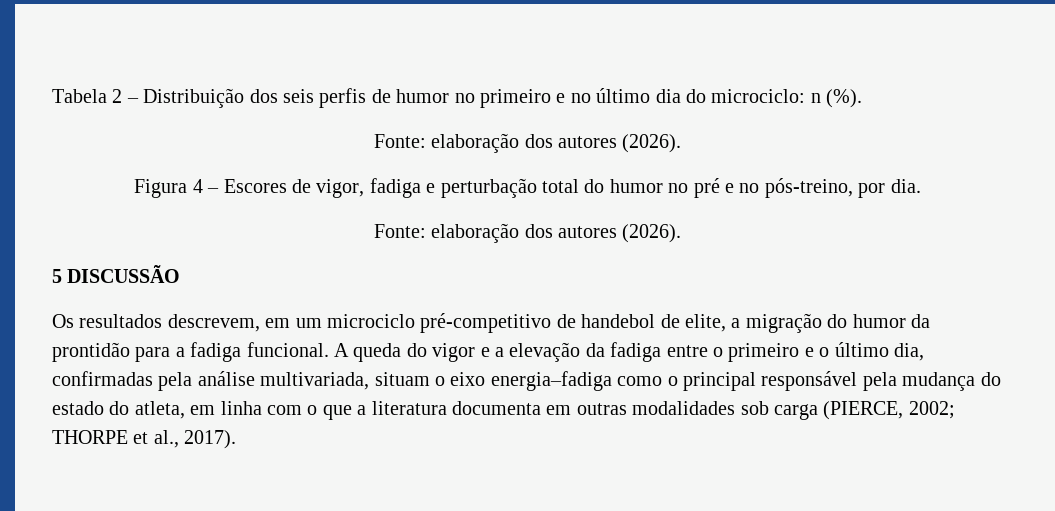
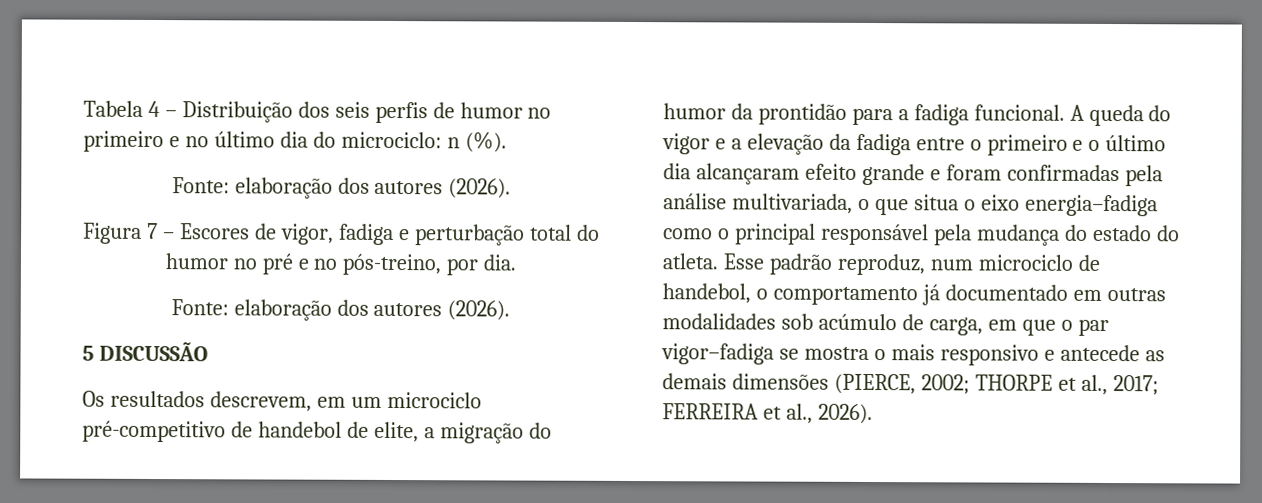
[112,89,123,103] 2 -> [147,100,160,118] 4
[192,179,203,193] 4 -> [147,222,159,240] 7
[893,343,924,361] dia, -> [663,163,1002,186] dia alcançaram efeito grande e foram
[374,372,430,386] situam -> [857,194,959,216] o que situa
[134,401,818,420] atleta, em linha com o que a literatura documenta em outras modalidades sob carga -> [662,253,1100,276] [662,283,1166,306] [662,313,1109,337] [661,343,1165,366] [662,373,829,390] atleta. Esse padrão reproduz, num microciclo de handebol, o comportamento já documentado em outras modalidades sob acúmulo de carga, em que o par vigor–fadiga se mostra o mais responsivo e antecede as demais dimensões
[184,430,237,449] 2017). -> [1112,375,1159,396] [662,403,873,425] 2017; FERREIRA et al., 2026).

